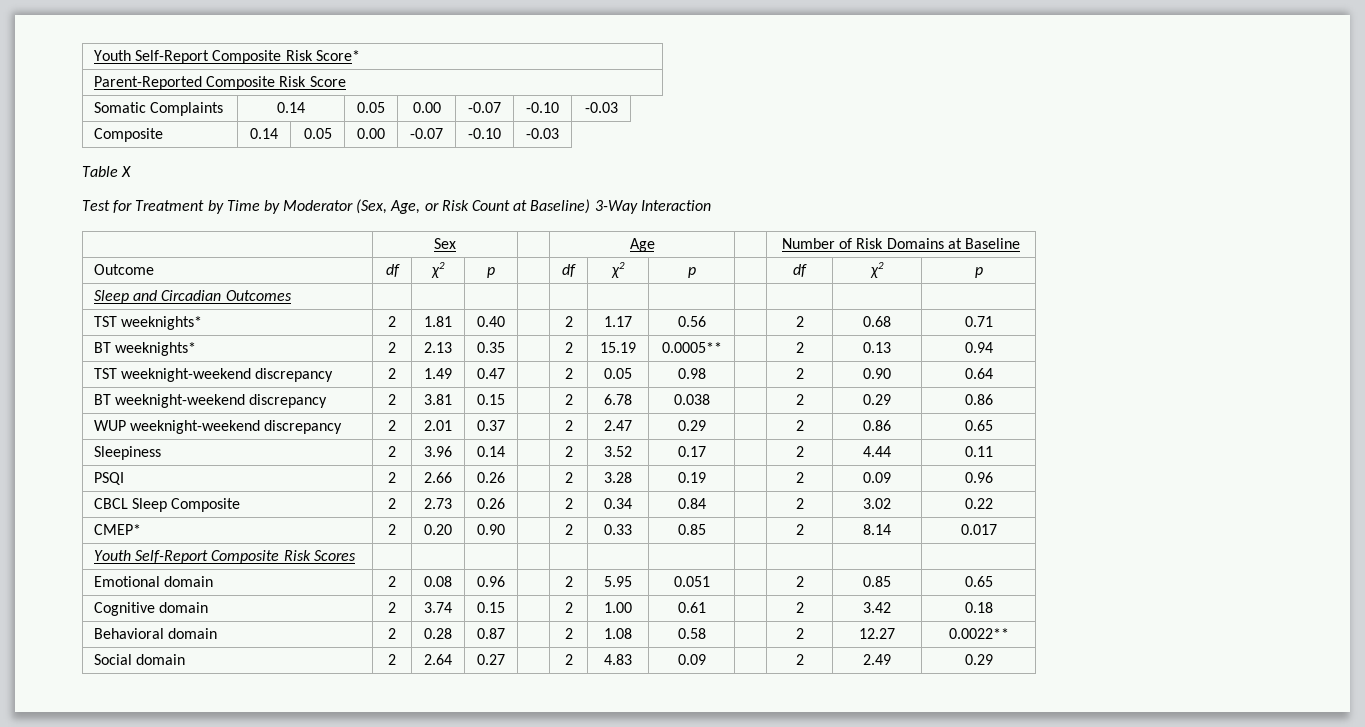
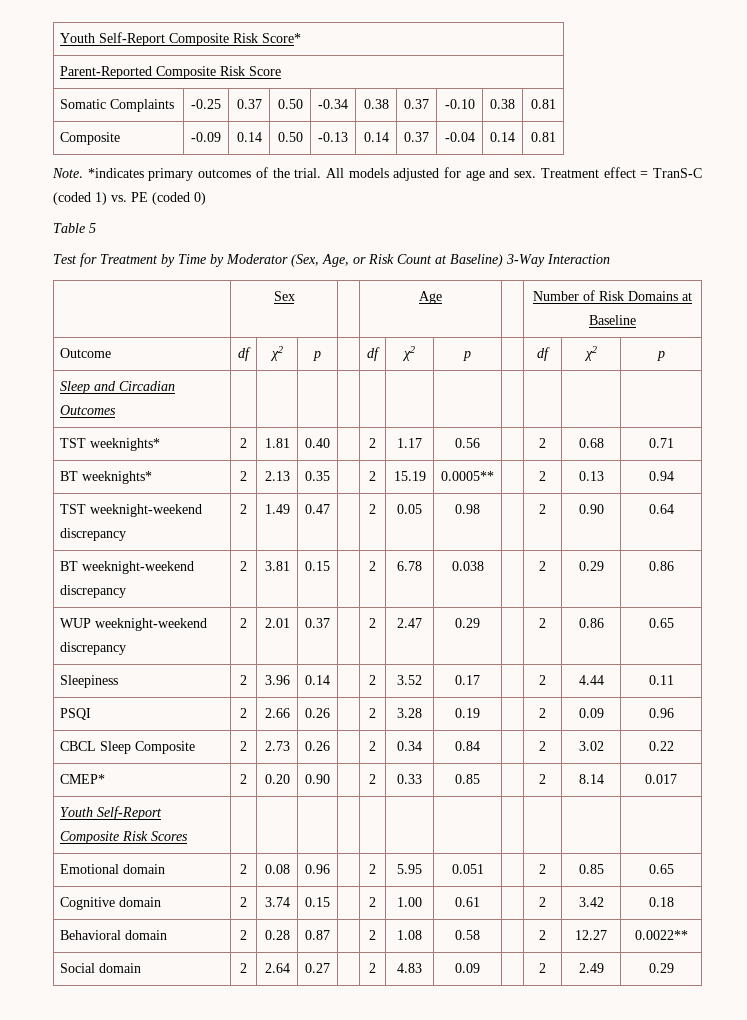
[277,102,305,113] [357,102,385,113] [412,102,441,113] [468,102,501,113] [526,102,559,113] [584,102,618,113] [94,128,164,142] [250,128,278,139] [303,128,332,139] [357,128,385,139] [410,128,443,139] [468,128,501,139] [526,128,559,139] 0.14 | 0.05 | 0.00 | -0.07 | -0.10 | -0.03 // Composite | 0.14 | 0.05 | 0.00 | -0.07 | -0.10 | -0.03 -> [191,99,221,109] [236,99,262,109] [277,99,303,109] [318,99,348,109] [363,99,389,109] [404,99,429,109] [444,99,475,109] [490,99,515,109] [530,99,556,109] [60,132,121,145] [191,132,221,142] [236,132,262,142] [277,132,303,142] [318,132,348,142] [363,132,389,142] [404,132,429,142] [444,132,475,142] [490,132,515,142] [530,132,556,142] [52,167,702,181] [53,192,206,205] -0.25 | 0.37 | 0.50 | -0.34 | 0.38 | 0.37 | -0.10 | 0.38 | 0.81 // Composite | -0.09 | 0.14 | 0.50 | -0.13 | 0.14 | 0.37 | -0.04 | 0.14 | 0.81 // Note. *indicates primary outcomes of the trial. All models adjusted for age and sex. Treatment effect = TranS-C (coded 1) vs. PE (coded 0)
[121,166,132,177] X -> [89,223,96,233] 5

